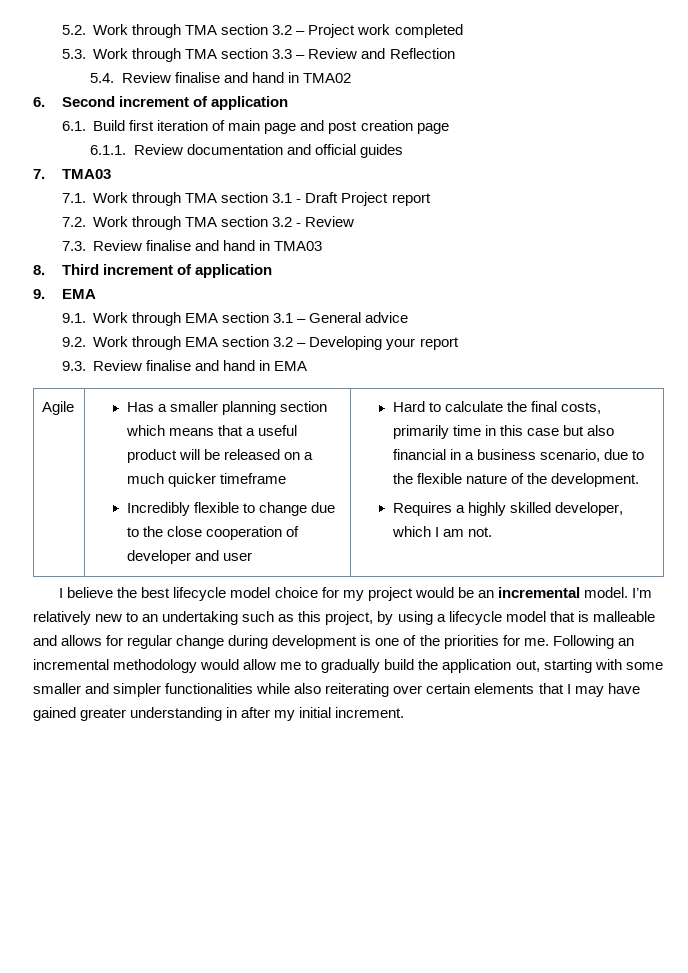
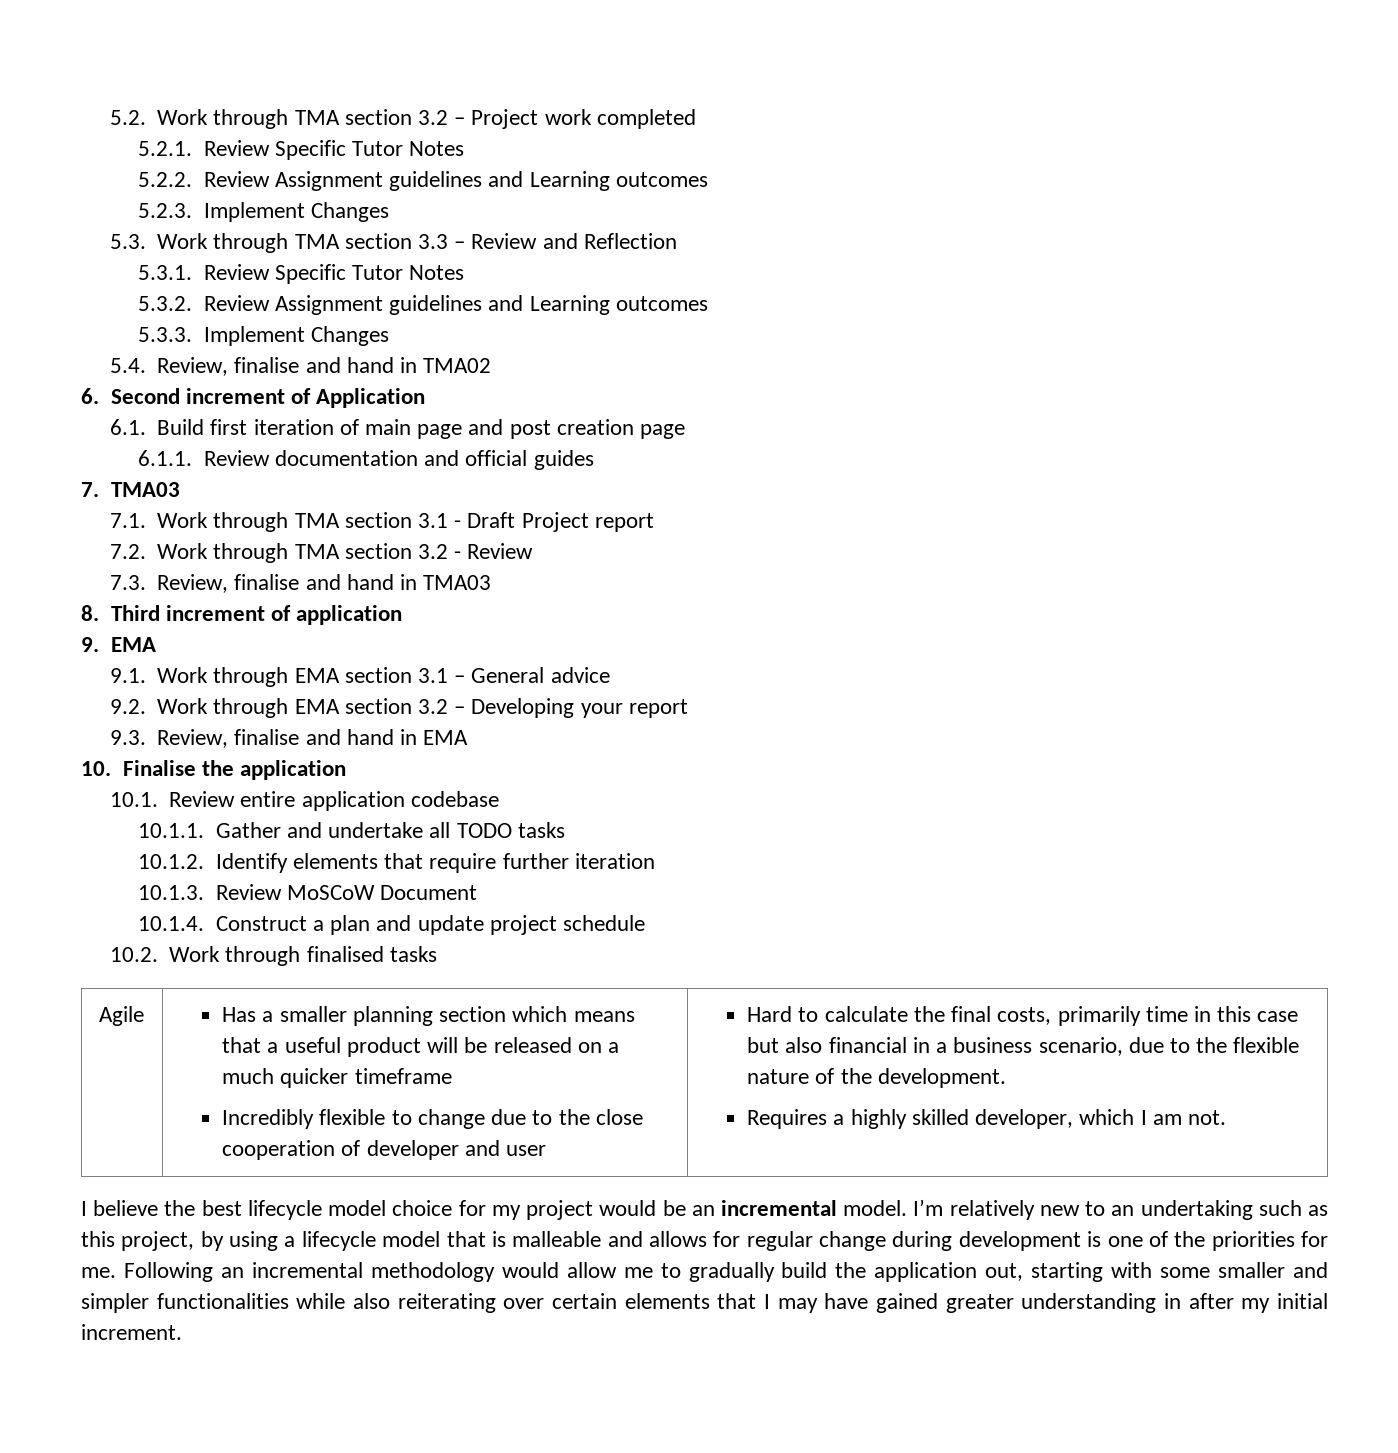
(463, 31) none -> [138,140,465,160] [138,171,708,191] [138,202,389,222] // 5.2.1. Review Specific Tutor Notes // 5.2.2. Review Assignment guidelines and Learning outcomes // 5.2.3. Implement Changes
[90,72,171,83] 5.4. Review -> [138,264,465,284] [138,295,708,315] [138,326,389,346] [109,357,229,376] 5.3.1. Review Specific Tutor Notes // 5.3.2. Review Assignment guidelines and Learning outcomes // 5.3.3. Implement Changes // 5.4. Review,
[210,96,288,110] application -> [316,388,426,408] Application
[93,240,143,251] Review -> [157,574,229,593] Review,
[93,360,143,371] Review -> [157,729,229,748] Review,
(308, 366) none -> [81,760,346,780] [109,791,499,811] [138,822,565,838] [138,853,655,873] [138,884,478,900] [138,915,646,935] [109,946,437,966] // 10. Finalise the application // 10.1. Review entire application codebase // 10.1.1. Gather and undertake all TODO tasks // 10.1.2. Identify elements that require further iteration // 10.1.3. Review MoSCoW Document // 10.1.4. Construct a plan and update project schedule // 10.2. Work through finalised tasks

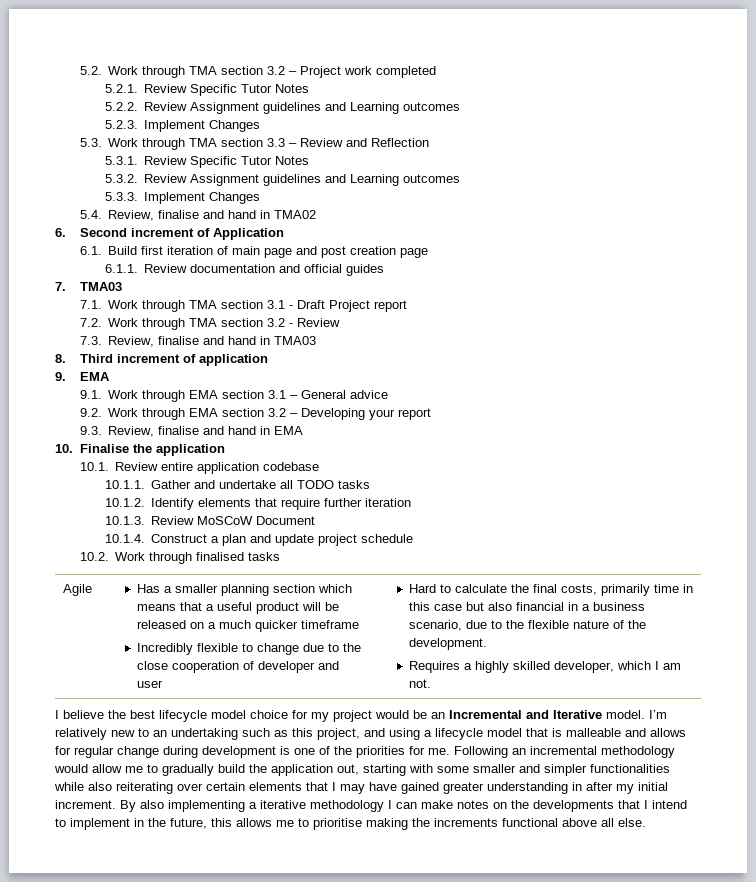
[720,1200,837,1216] incremental -> [449,710,602,719] Incremental and Iterative
[200,1231,224,1251] by -> [364,728,385,737] and
(182, 1332) none -> [120,800,687,812] [55,818,646,830] By also implementing a iterative methodology I can make notes on the developments that I intend to implement in the future, this allows me to prioritise making the increments functional above all else.

